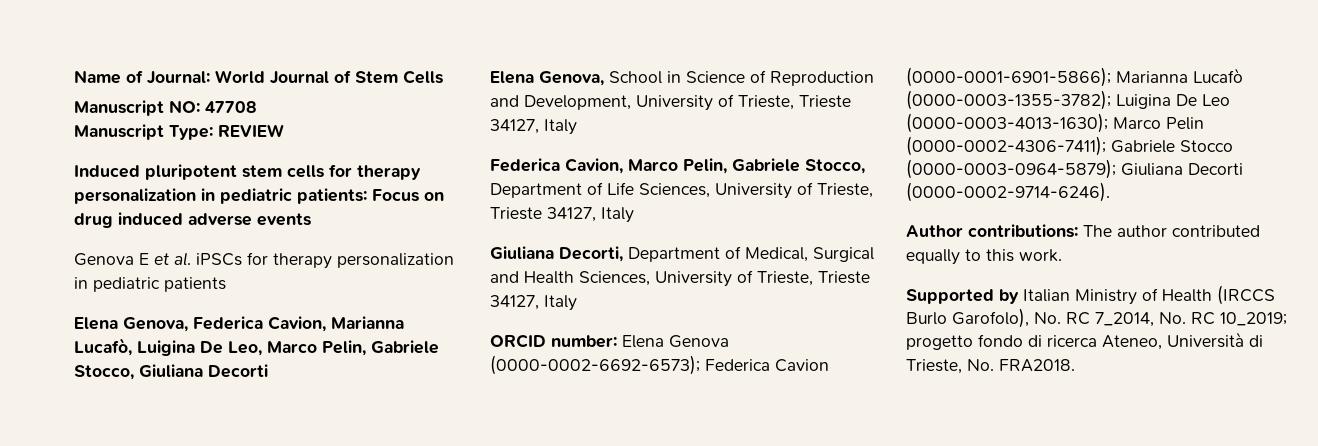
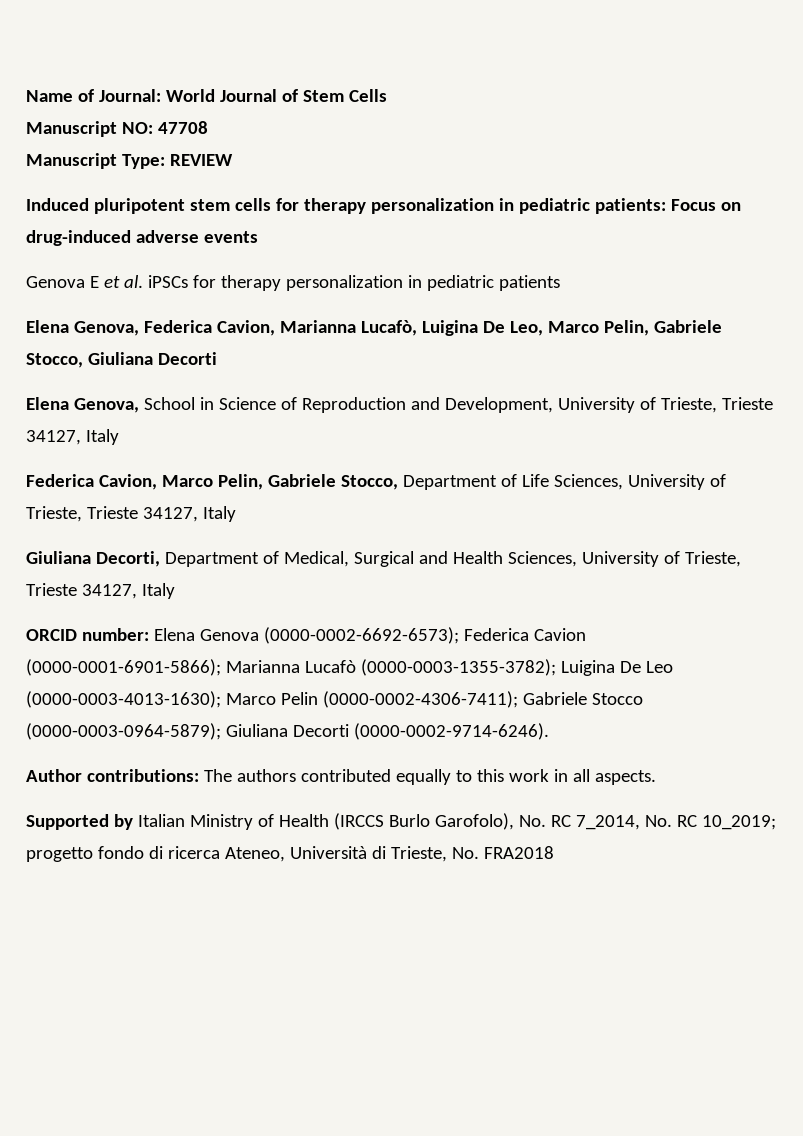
[74,212,183,228] drug induced -> [26,230,131,246] drug-induced
[1117,225,1167,237] author -> [236,769,296,782] authors
[1019,249,1062,262] work. -> [508,769,656,785] work in all aspects.
[999,359,1075,372] FRA2018. -> [483,846,554,859] FRA2018

